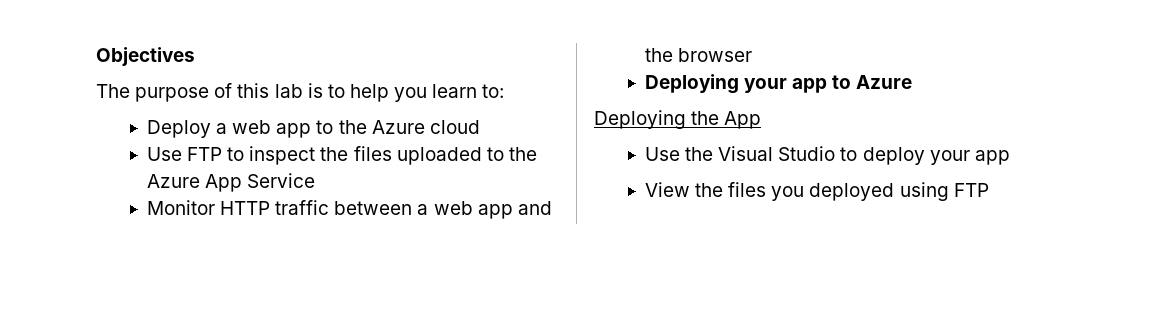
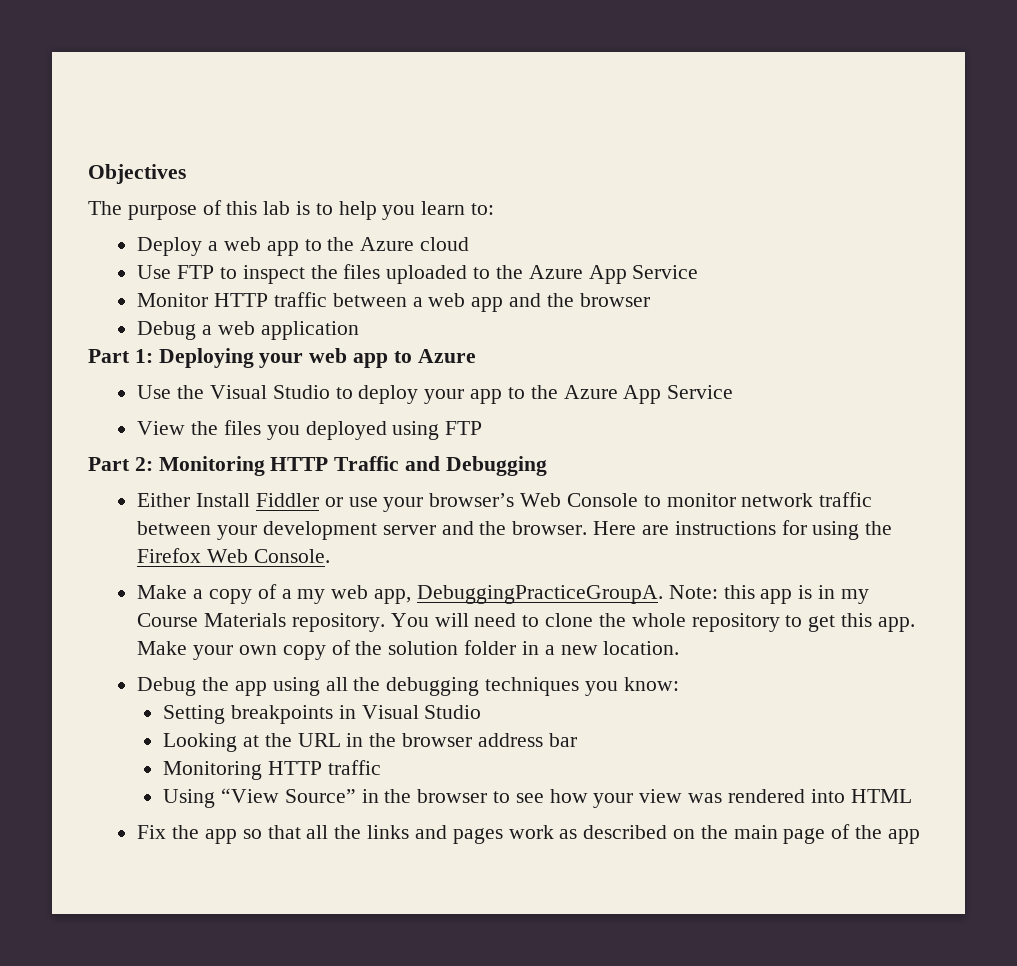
(753, 55) none -> [137,321,359,340] [88,349,153,363] Debug a web application // Part 1:
(788, 85) none -> [309,348,348,363] web
[594,110,762,129] // Deploying the App -> (476, 356) none
(1010, 157) none -> [507,385,734,404] to the Azure App Service
(989, 190) none -> [88,456,547,476] [137,492,873,512] [137,520,893,540] [137,548,331,563] [137,584,869,604] [137,613,915,632] [137,640,680,660] [137,677,679,696] [163,705,482,724] [163,733,577,752] [163,760,381,780] [163,788,912,808] [137,824,920,844] // Part 2: Monitoring HTTP Traffic and Debugging // Either Install Fiddler or use your browser’s Web Console to monitor network traffic between your development server and the browser. Here are instructions for using the Firefox Web Console. // Make a copy of a my web app, DebuggingPracticeGroupA. Note: this app is in my Course Materials repository. You will need to clone the whole repository to get this app. Make your own copy of the solution folder in a new location. // Debug the app using all the debugging techniques you know: // Setting breakpoints in Visual Studio // Looking at the URL in the browser address bar // Monitoring HTTP traffic // Using “View Source” in the browser to see how your view was rendered into HTML // Fix the app so that all the links and pages work as described on the main page of the app

